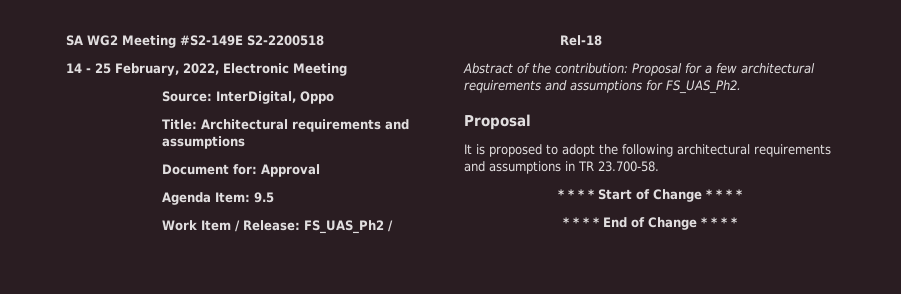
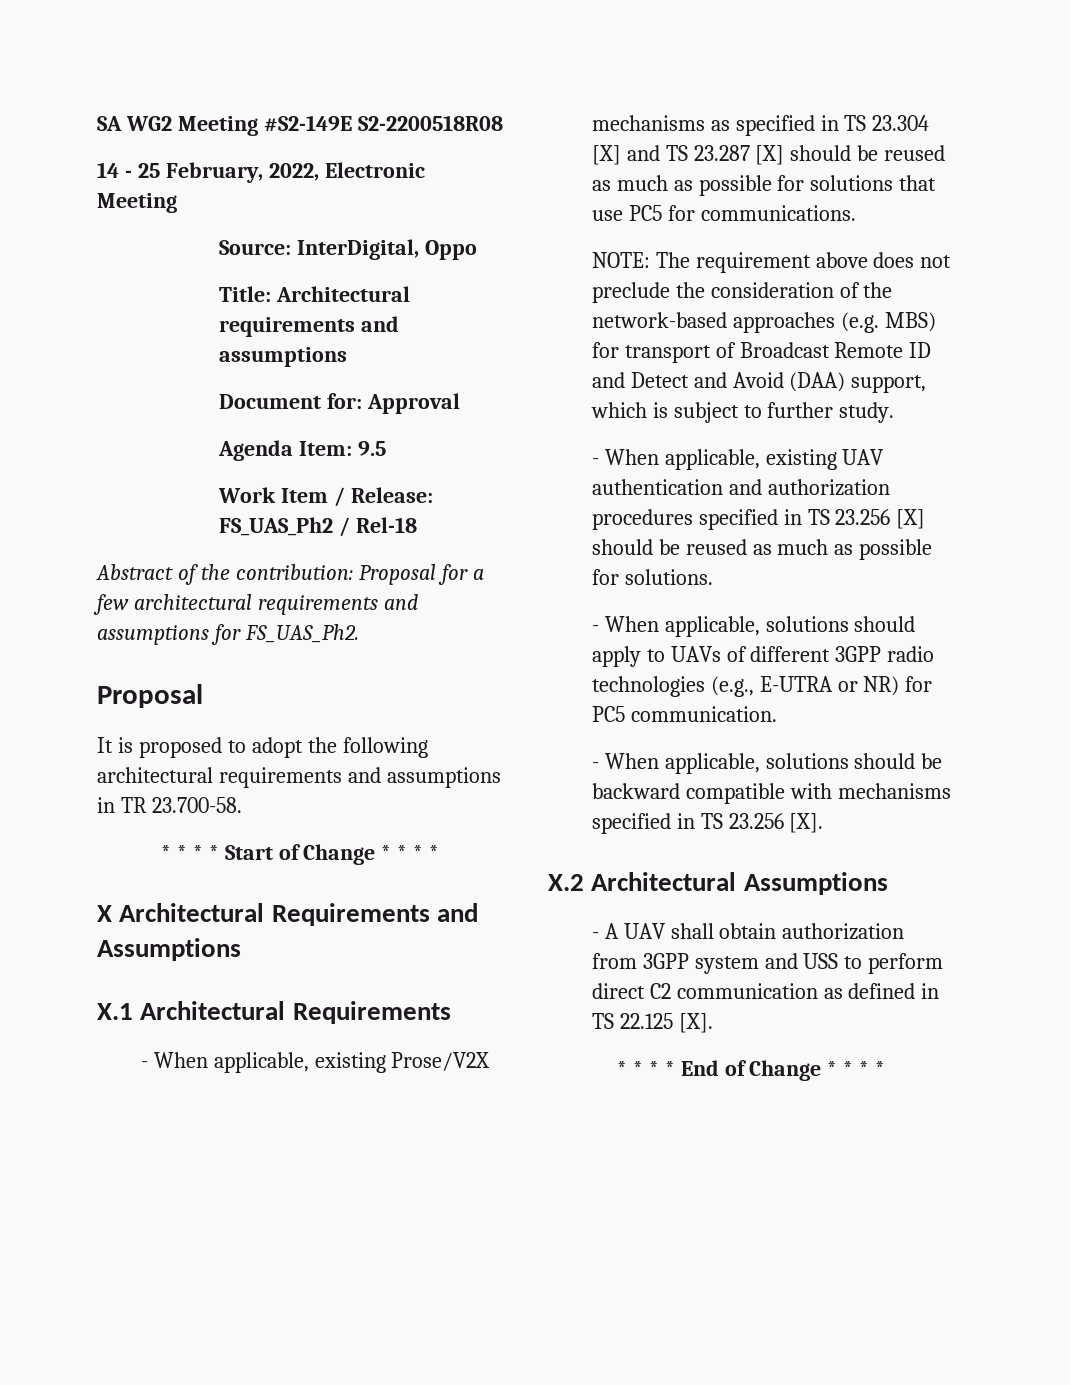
[247,35,324,46] S2-2200518 -> [357,115,503,131] S2-2200518R08
(742, 194) none -> [97,903,478,926] [97,938,241,961] [97,1001,451,1024] [140,1052,491,1073] [591,115,930,136] [591,145,946,165] [591,175,937,196] [591,205,856,221] [591,252,952,273] [591,282,893,303] [591,312,936,333] [591,342,932,363] [591,372,927,393] [590,402,895,423] [591,449,885,470] [591,479,890,496] [591,509,926,530] [591,539,933,560] [591,569,713,585] [591,616,916,637] [591,646,935,667] [591,676,933,697] [591,706,777,722] [591,753,943,774] [591,783,951,804] [591,813,824,834] [548,872,888,895] [591,923,905,940] [591,953,944,974] [591,983,940,999] [591,1013,713,1033] // X Architectural Requirements and Assumptions // X.1 Architectural Requirements // - When applicable, existing Prose/V2X mechanisms as specified in TS 23.304 [X] and TS 23.287 [X] should be reused as much as possible for solutions that use PC5 for communications. // NOTE: The requirement above does not preclude the consideration of the network-based approaches (e.g. MBS) for transport of Broadcast Remote ID and Detect and Avoid (DAA) support, which is subject to further study. // - When applicable, existing UAV authentication and authorization procedures specified in TS 23.256 [X] should be reused as much as possible for solutions. // - When applicable, solutions should apply to UAVs of different 3GPP radio technologies (e.g., E-UTRA or NR) for PC5 communication. // - When applicable, solutions should be backward compatible with mechanisms specified in TS 23.256 [X]. // X.2 Architectural Assumptions // - A UAV shall obtain authorization from 3GPP system and USS to perform direct C2 communication as defined in TS 22.125 [X].

